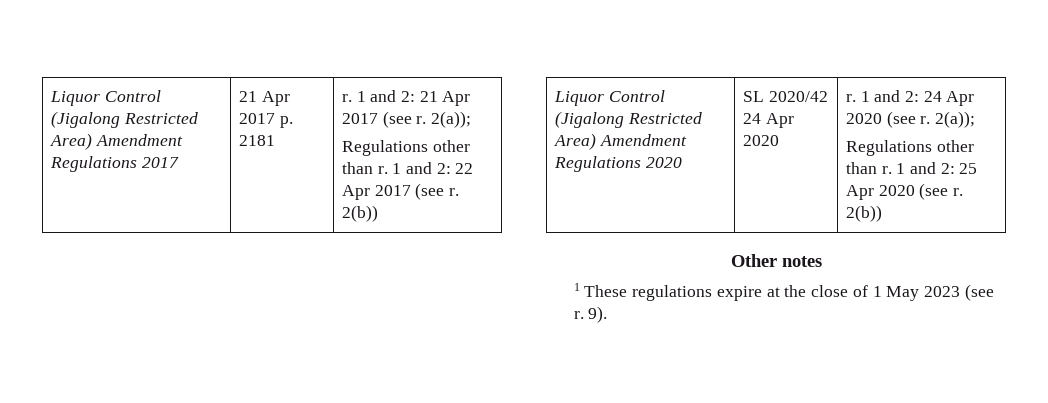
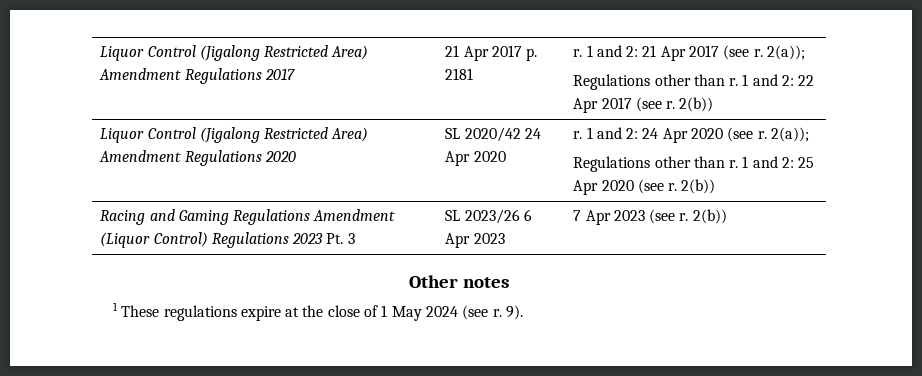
(882, 213) none -> [100,209,396,225] [100,232,355,248] [445,209,532,224] [445,233,505,248] [573,209,727,225] // Racing and Gaming Regulations Amendment (Liquor Control) Regulations 2023 Pt. 3 | SL 2023/26 6 Apr 2023 | 7 Apr 2023 (see r. 2(b))
[923,286,960,297] 2023 -> [426,306,459,317] 2024

